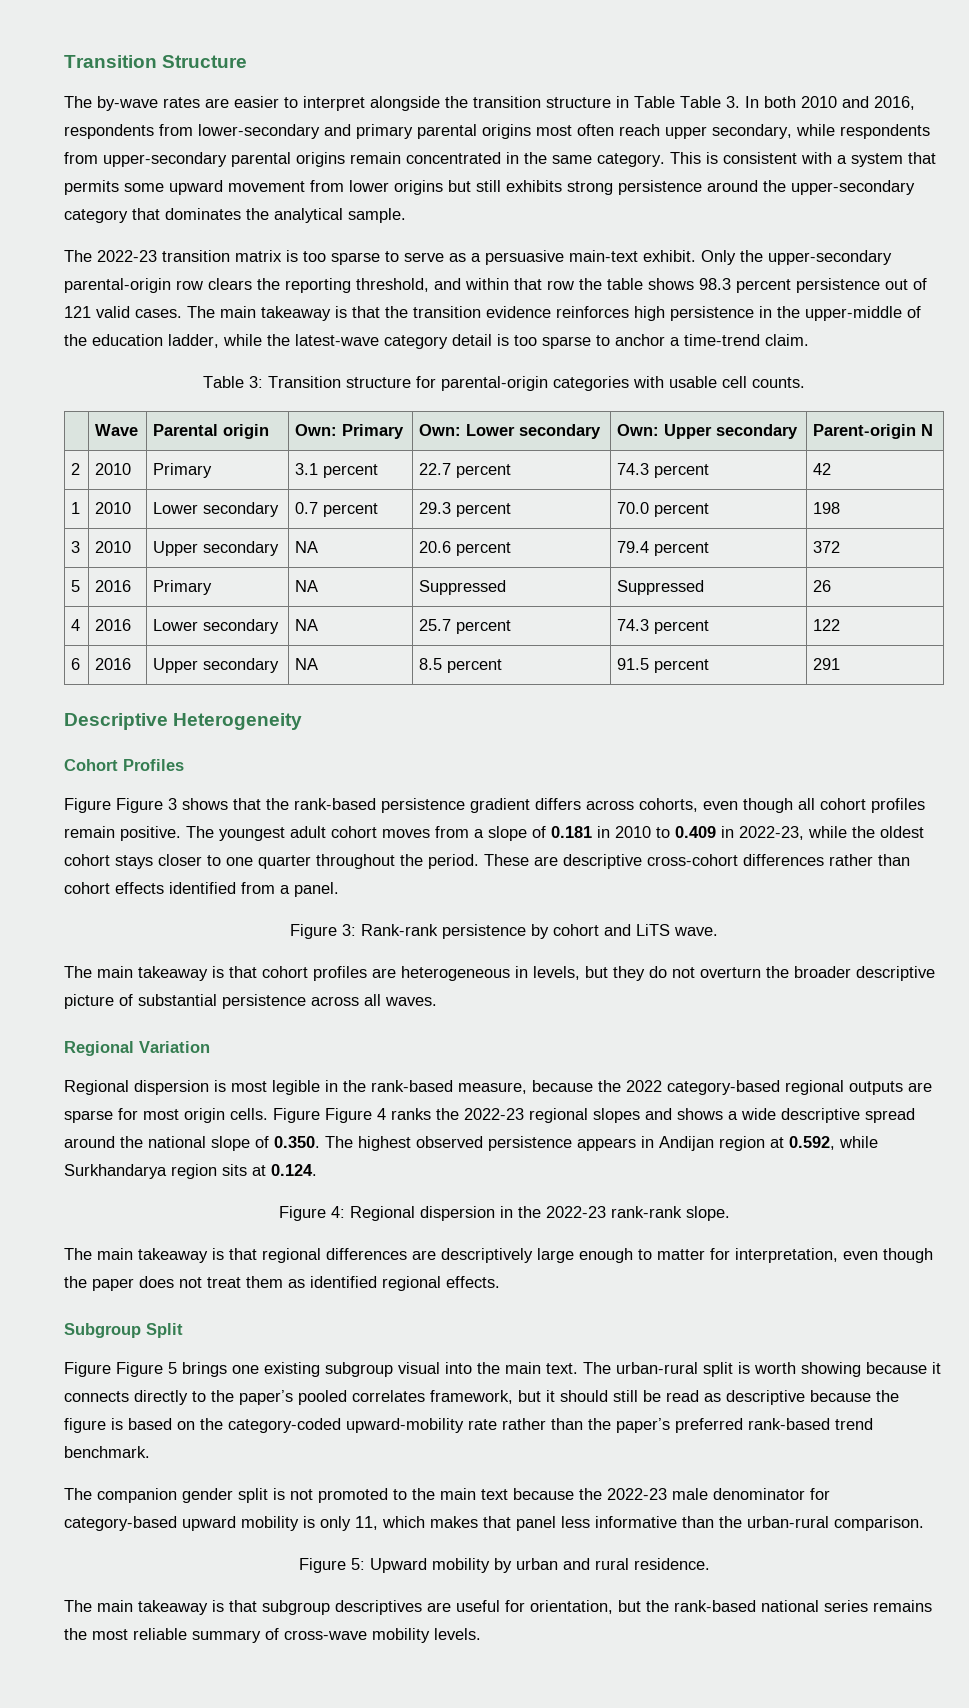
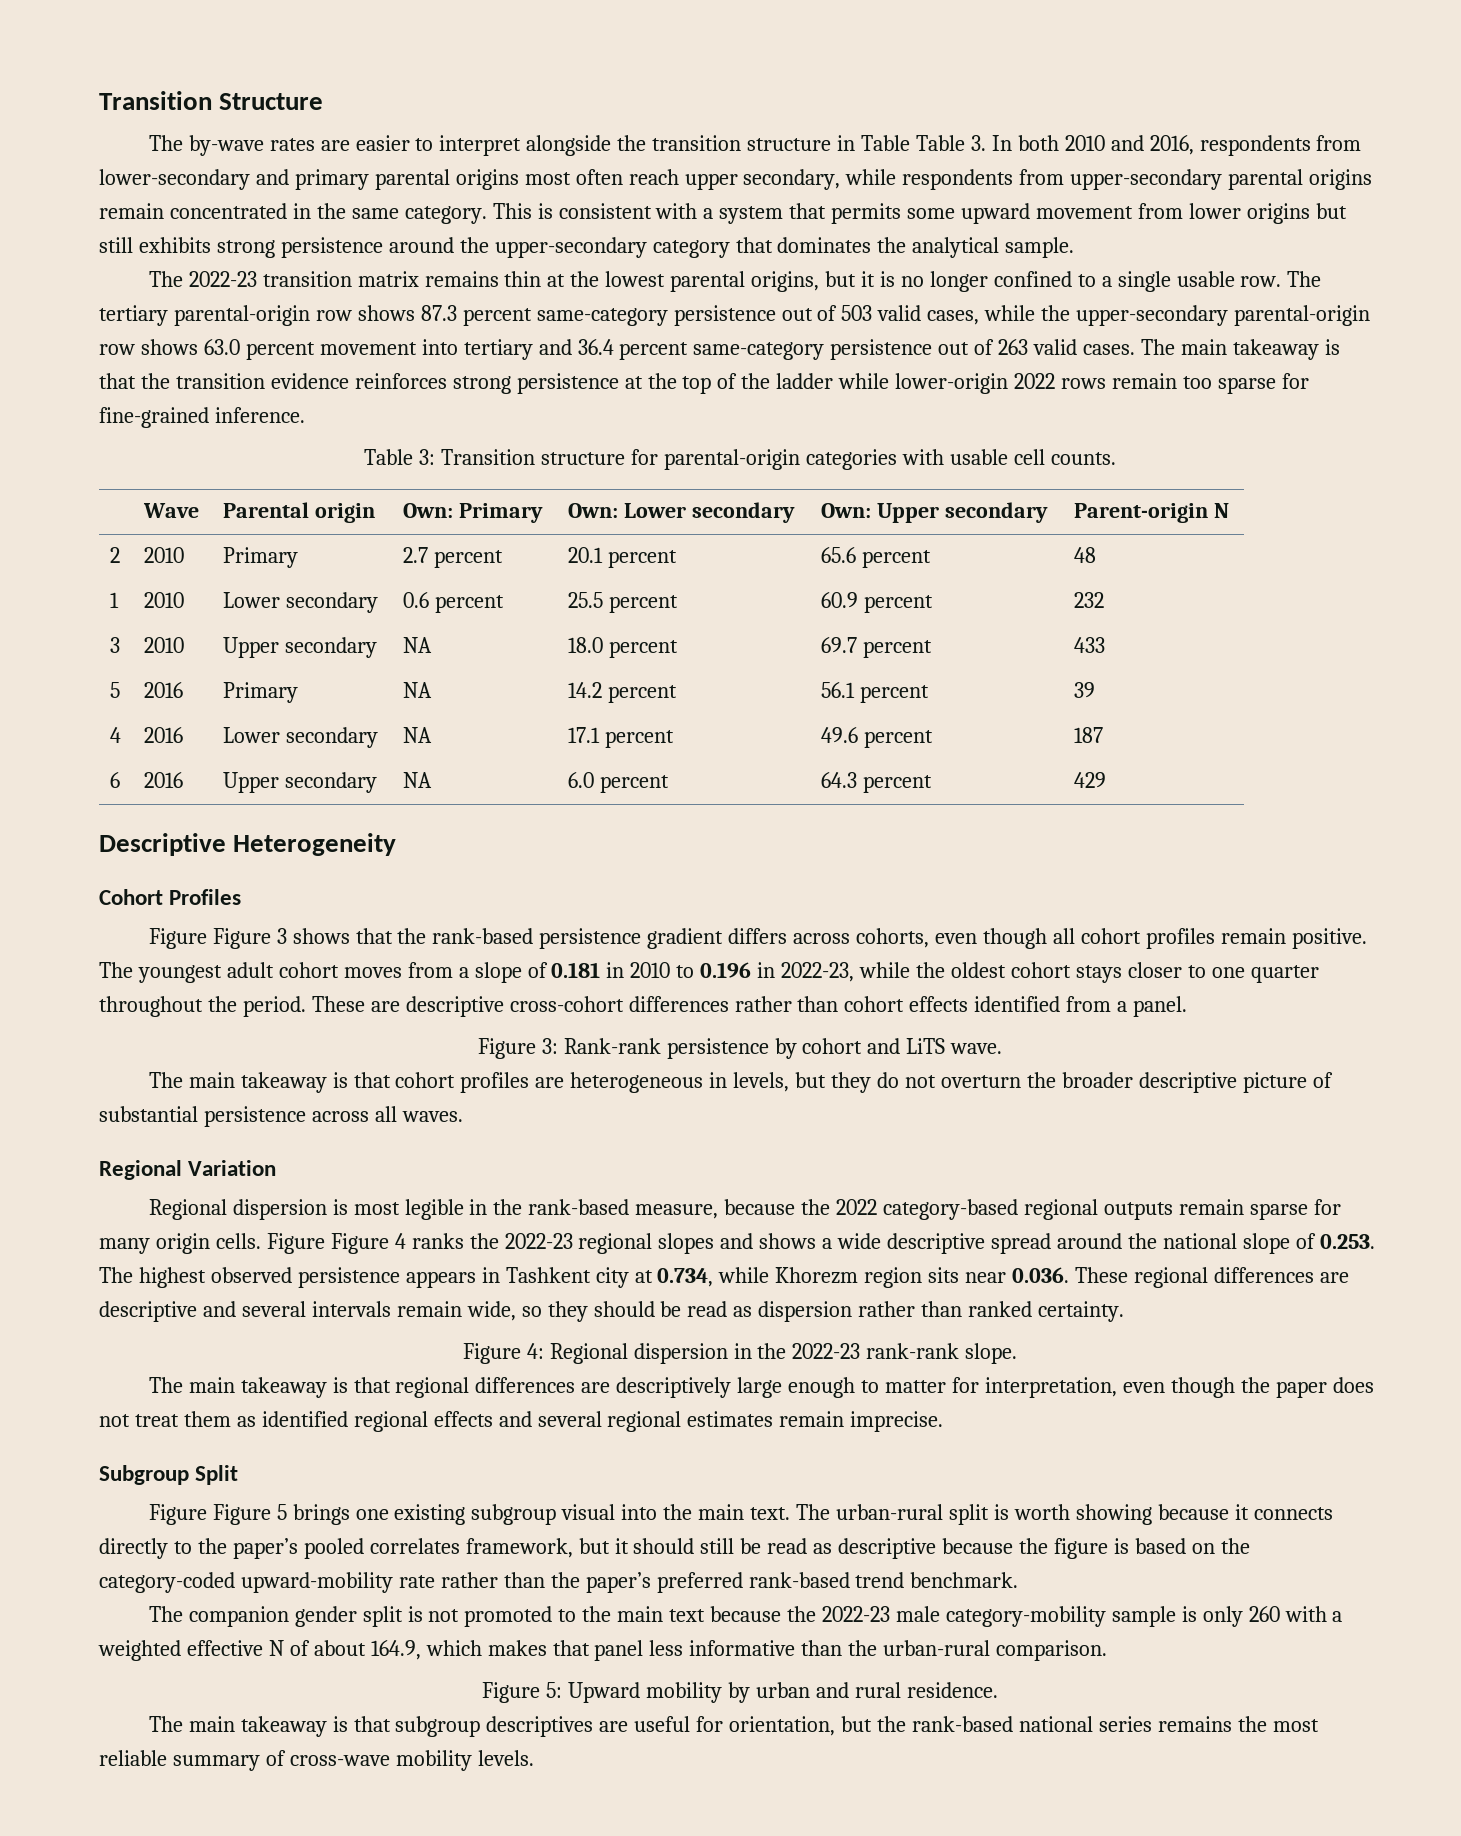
[286,250,892,265] [64,278,927,293] [64,306,91,318] is too sparse to serve as a persuasive main-text exhibit. Only the upper-secondary parental-origin row clears the reporting threshold, and within that row the table shows 98.3 percent persistence out of 121 -> [424,271,1322,292] [99,305,1371,326] [99,339,1029,360] remains thin at the lowest parental origins, but it is no longer confined to a single usable row. The tertiary parental-origin row shows 87.3 percent same-category persistence out of 503 valid cases, while the upper-secondary parental-origin row shows 63.0 percent movement into tertiary and 36.4 percent same-category persistence out of 263
[634,306,921,321] [64,334,809,349] high persistence in the upper-middle of the education ladder, while the latest-wave category detail is too sparse to anchor a time-trend claim. -> [452,373,1309,394] [99,407,305,428] strong persistence at the top of the ladder while lower-origin 2022 rows remain too sparse for fine-grained inference.
[295,463,379,478] [419,463,512,478] [617,463,710,478] [813,463,832,475] 3.1 percent | 22.7 percent | 74.3 percent | 42 -> [403,547,504,568] [568,547,678,568] [821,547,932,568] [1074,547,1097,563] 2.7 percent | 20.1 percent | 65.6 percent | 48
[295,502,379,517] [419,502,512,517] [617,502,710,517] [813,502,841,514] 0.7 percent | 29.3 percent | 70.0 percent | 198 -> [403,592,505,613] [568,592,679,613] [821,592,934,613] [1074,592,1105,608] 0.6 percent | 25.5 percent | 60.9 percent | 232
[419,541,512,556] [617,541,710,556] [813,541,841,553] 20.6 percent | 79.4 percent | 372 -> [568,637,679,658] [821,637,933,658] [1074,637,1106,653] 18.0 percent | 69.7 percent | 433
[419,580,507,595] [617,580,705,595] [813,580,832,592] Suppressed | Suppressed | 26 -> [568,682,678,703] [821,682,930,703] [1074,682,1096,698] 14.2 percent | 56.1 percent | 39
[419,619,512,634] [617,619,710,634] [813,619,841,631] 25.7 percent | 74.3 percent | 122 -> [568,727,675,748] [821,727,934,748] [1074,727,1104,743] 17.1 percent | 49.6 percent | 187
[419,658,503,673] [617,658,710,673] [813,658,841,670] 8.5 percent | 91.5 percent | 291 -> [568,772,670,793] [821,772,933,793] [1074,772,1107,788] 6.0 percent | 64.3 percent | 429
[675,826,716,838] 0.409 -> [700,962,752,978] 0.196
[908,1082,932,1092] [64,1108,179,1123] are sparse for most -> [1178,1199,1341,1220] [99,1238,150,1254] remain sparse for many
[274,1136,320,1148] 0.350. -> [1319,1234,1375,1249] 0.253.
[659,1136,878,1151] [64,1164,317,1179] Andijan region at 0.592, while Surkhandarya region sits at 0.124. -> [505,1267,1349,1288] [99,1301,1125,1322] Tashkent city at 0.734, while Khorezm region sits near 0.036. These regional differences are descriptive and several intervals remain wide, so they should be read as dispersion rather than ranked certainty.
[446,1276,500,1288] effects. -> [433,1411,944,1432] effects and several regional estimates remain imprecise.
[713,1488,830,1500] [64,1516,378,1531] denominator for category-based upward mobility is only 11, -> [945,1606,1343,1627] [98,1640,421,1661] category-mobility sample is only 260 with a weighted effective N of about 164.9,

